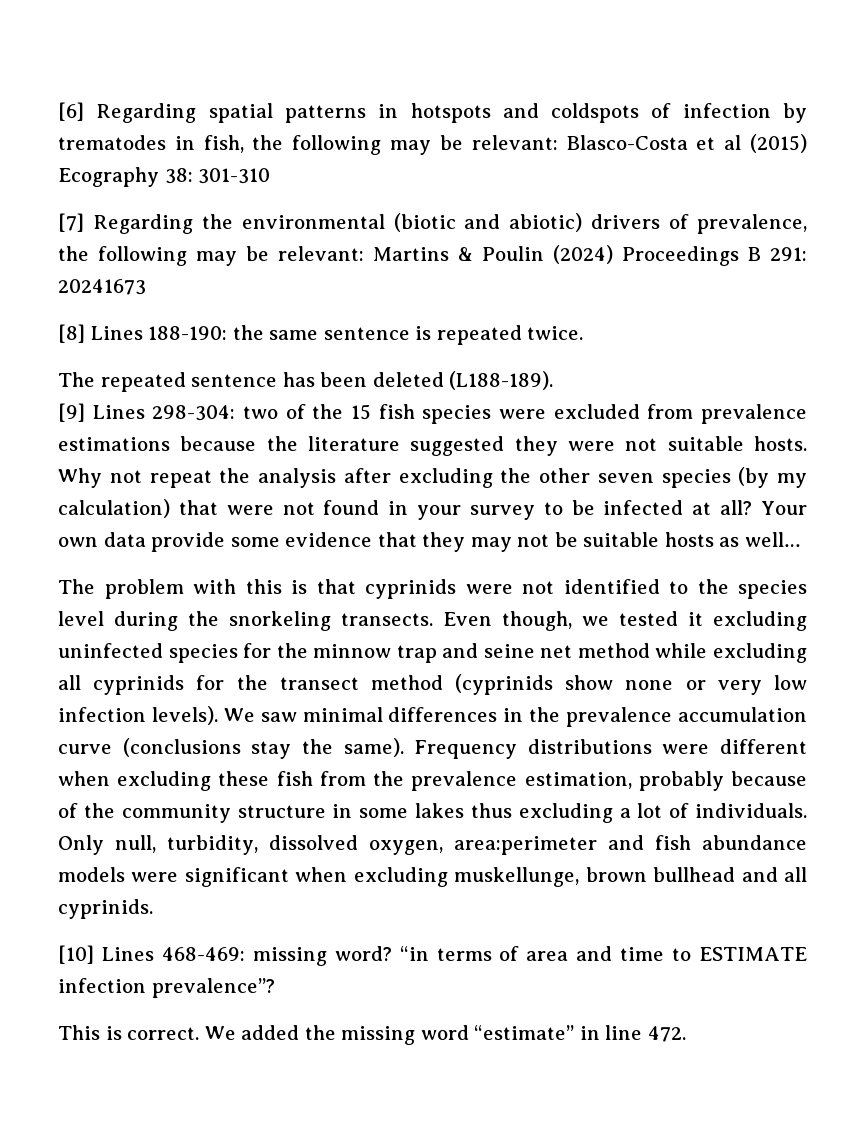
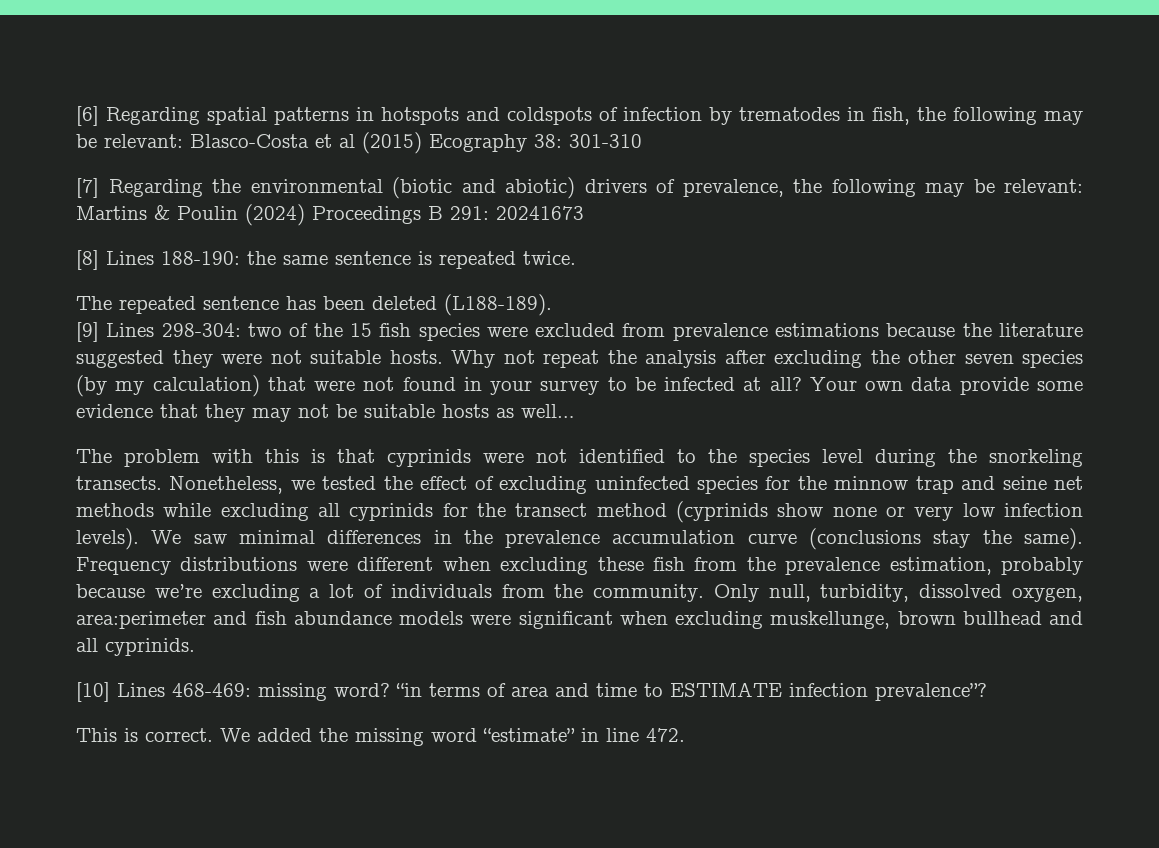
[443,611,703,631] Even though, we tested it -> [169,476,494,494] Nonetheless, we tested the effect of
[577,643,650,658] method -> [76,503,154,517] methods
[58,803,807,823] of the community structure in some lakes thus excluding a lot of individuals. -> [154,584,705,602] we’re excluding a lot of individuals from the community.

